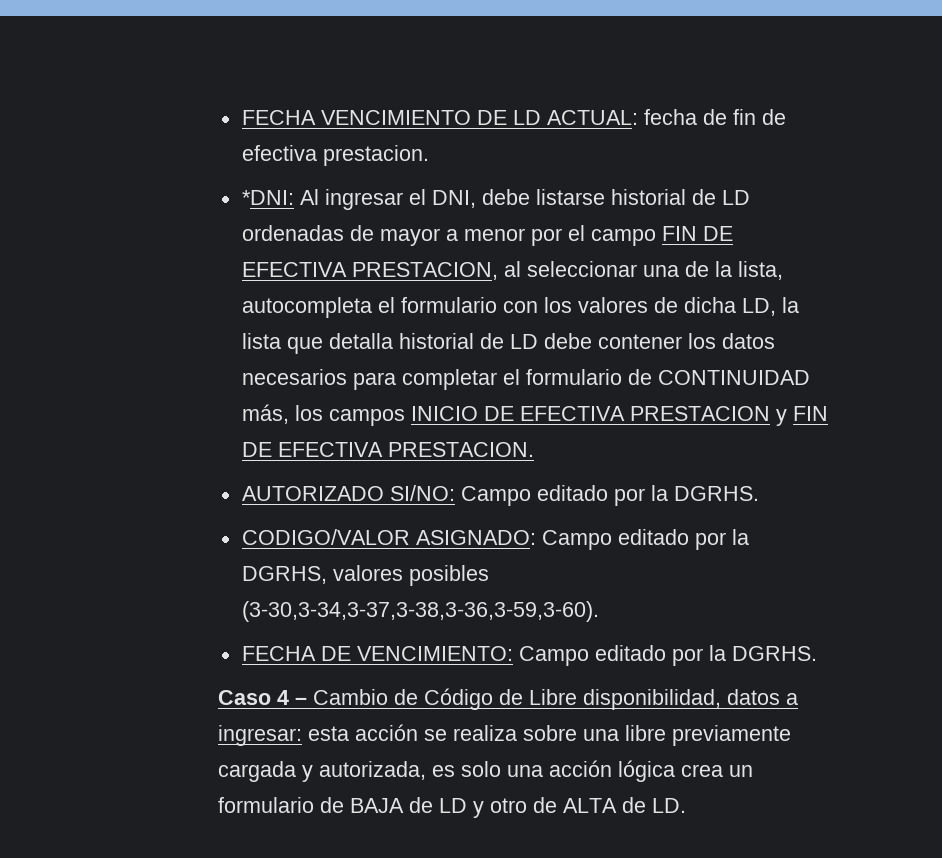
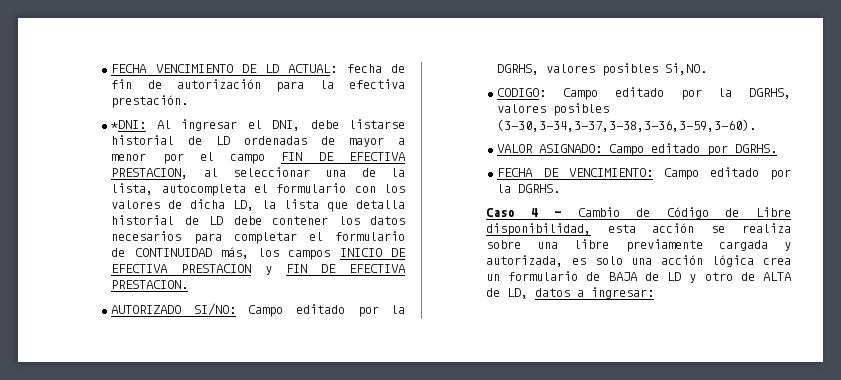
[241,145,429,166] efectiva prestacion. -> [177,79,405,92] [111,95,189,108] autorización para la efectiva prestación.
[673,486,759,501] [241,529,536,545] DGRHS. // CODIGO/VALOR ASIGNADO: -> [497,63,708,76] [497,88,547,97] DGRHS, valores posibles Si,NO. // CODIGO:
(599, 611) none -> [497,143,778,156] // VALOR ASIGNADO: Campo editado por DGRHS.
[727,689,799,705] [218,725,303,746] datos a ingresar: -> (591, 229) none
[652,798,687,813] LD. -> [506,287,654,299] LD, datos a ingresar:

